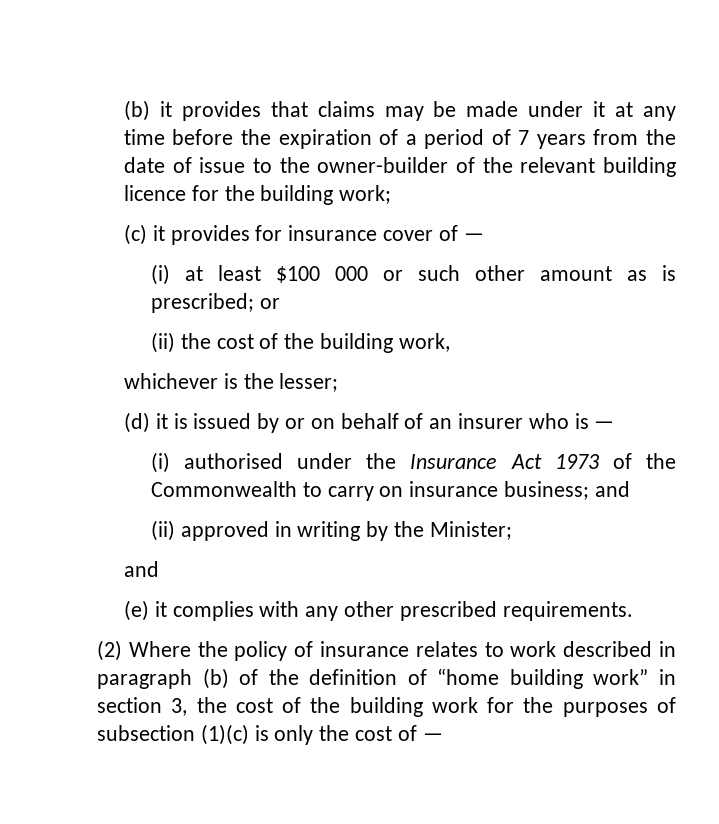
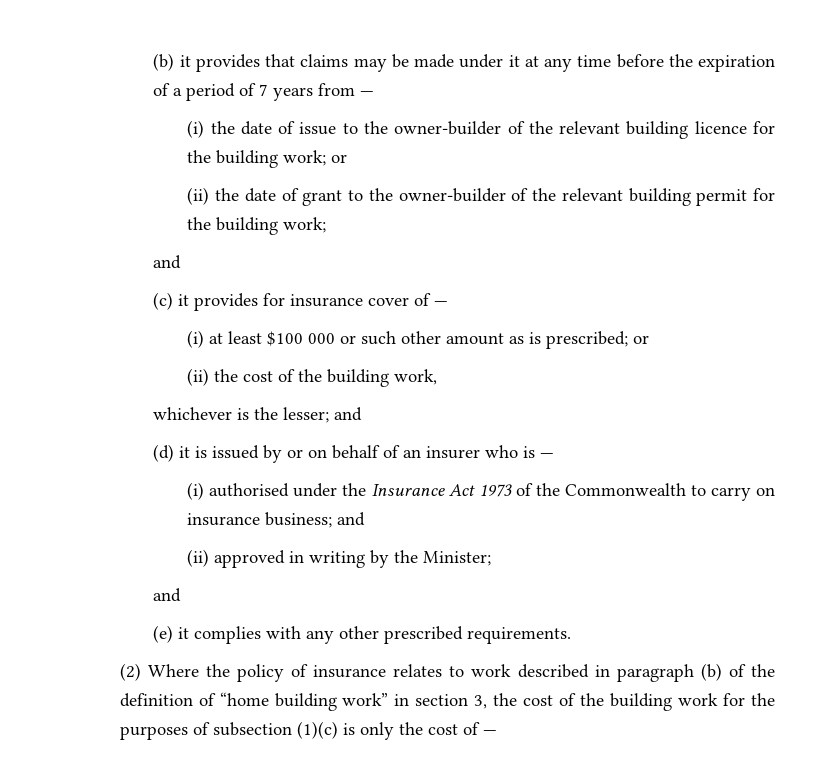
(639, 137) none -> [360,91,375,96] [187,120,205,138] — // (i)
(392, 194) none -> [331,154,348,163] [187,187,775,206] [187,217,327,235] [153,255,182,269] or // (ii) the date of grant to the owner-builder of the relevant building permit for the building work; // and
(339, 382) none -> [334,407,363,421] and

